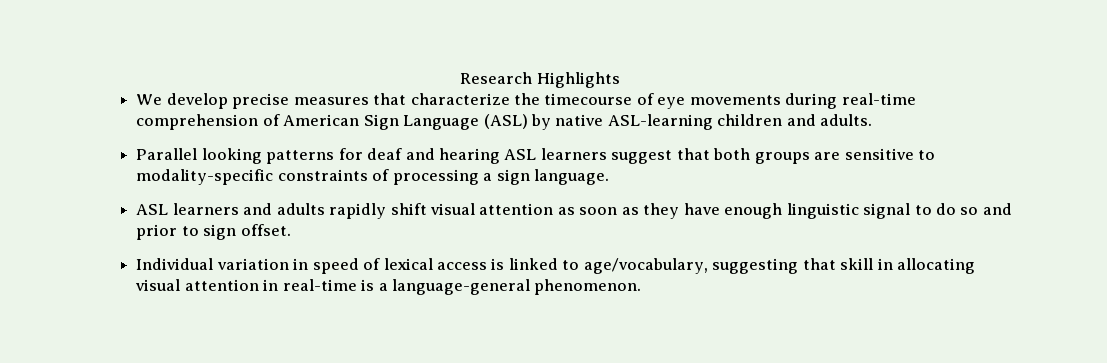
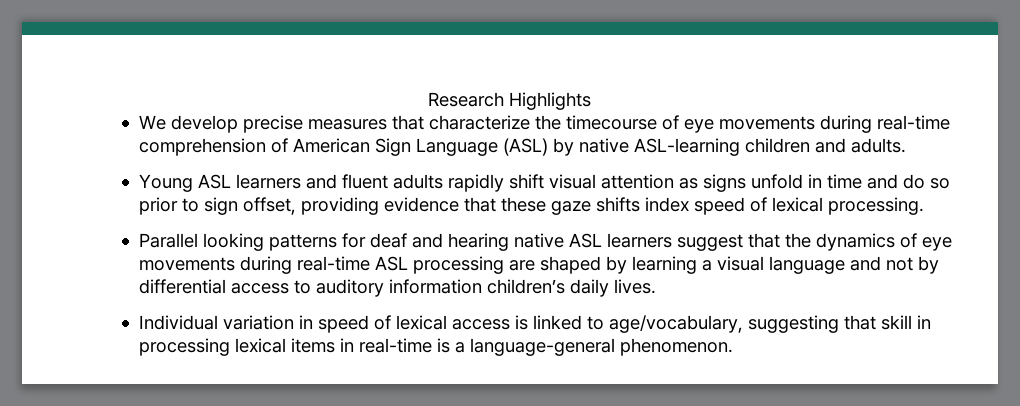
(873, 120) none -> [139,174,951,192] [139,197,925,215] // Young ASL learners and fluent adults rapidly shift visual attention as signs unfold in time and do so prior to sign offset, providing evidence that these gaze shifts index speed of lexical processing.
(500, 156) none -> [514,233,565,248] native
[713,148,936,164] [136,169,609,185] [136,203,1012,219] [136,224,291,240] both groups are sensitive to modality-specific constraints of processing a sign language. // ASL learners and adults rapidly shift visual attention as soon as they have enough linguistic signal to do so and prior to sign offset. -> [785,233,953,251] [139,256,940,274] [139,279,657,297] the dynamics of eye movements during real-time ASL processing are shaped by learning a visual language and not by differential access to auditory information children’s daily lives.
[897,258,976,274] [135,279,259,291] allocating visual attention -> [139,338,336,356] processing lexical items

